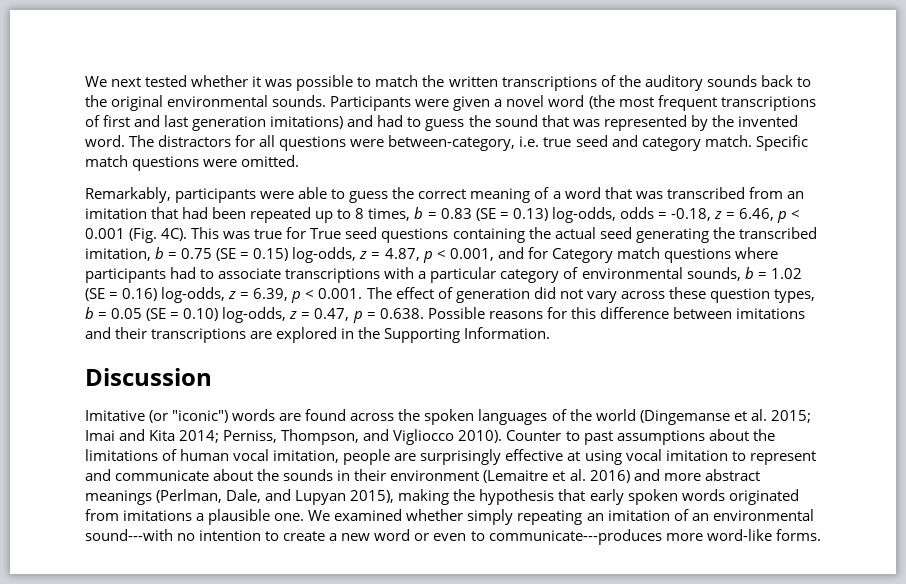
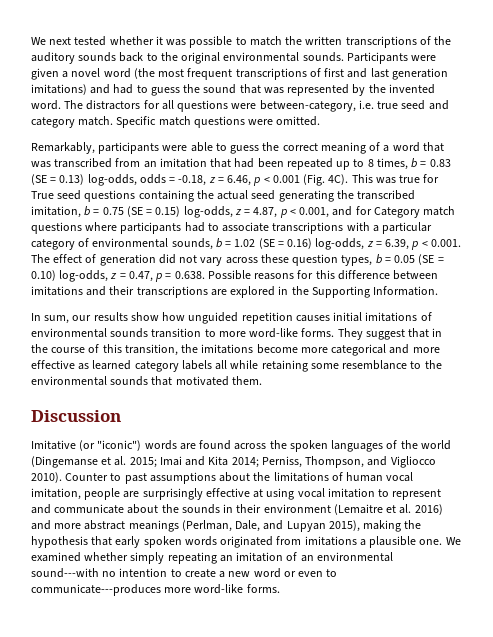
(551, 333) none -> [31,312,432,324] [31,328,443,340] [31,344,440,356] [31,360,442,372] [31,376,262,386] // In sum, our results show how unguided repetition causes initial imitations of environmental sounds transition to more word-like forms. They suggest that in the course of this transition, the imitations become more categorical and more effective as learned category labels all while retaining some resemblance to the environmental sounds that motivated them.

